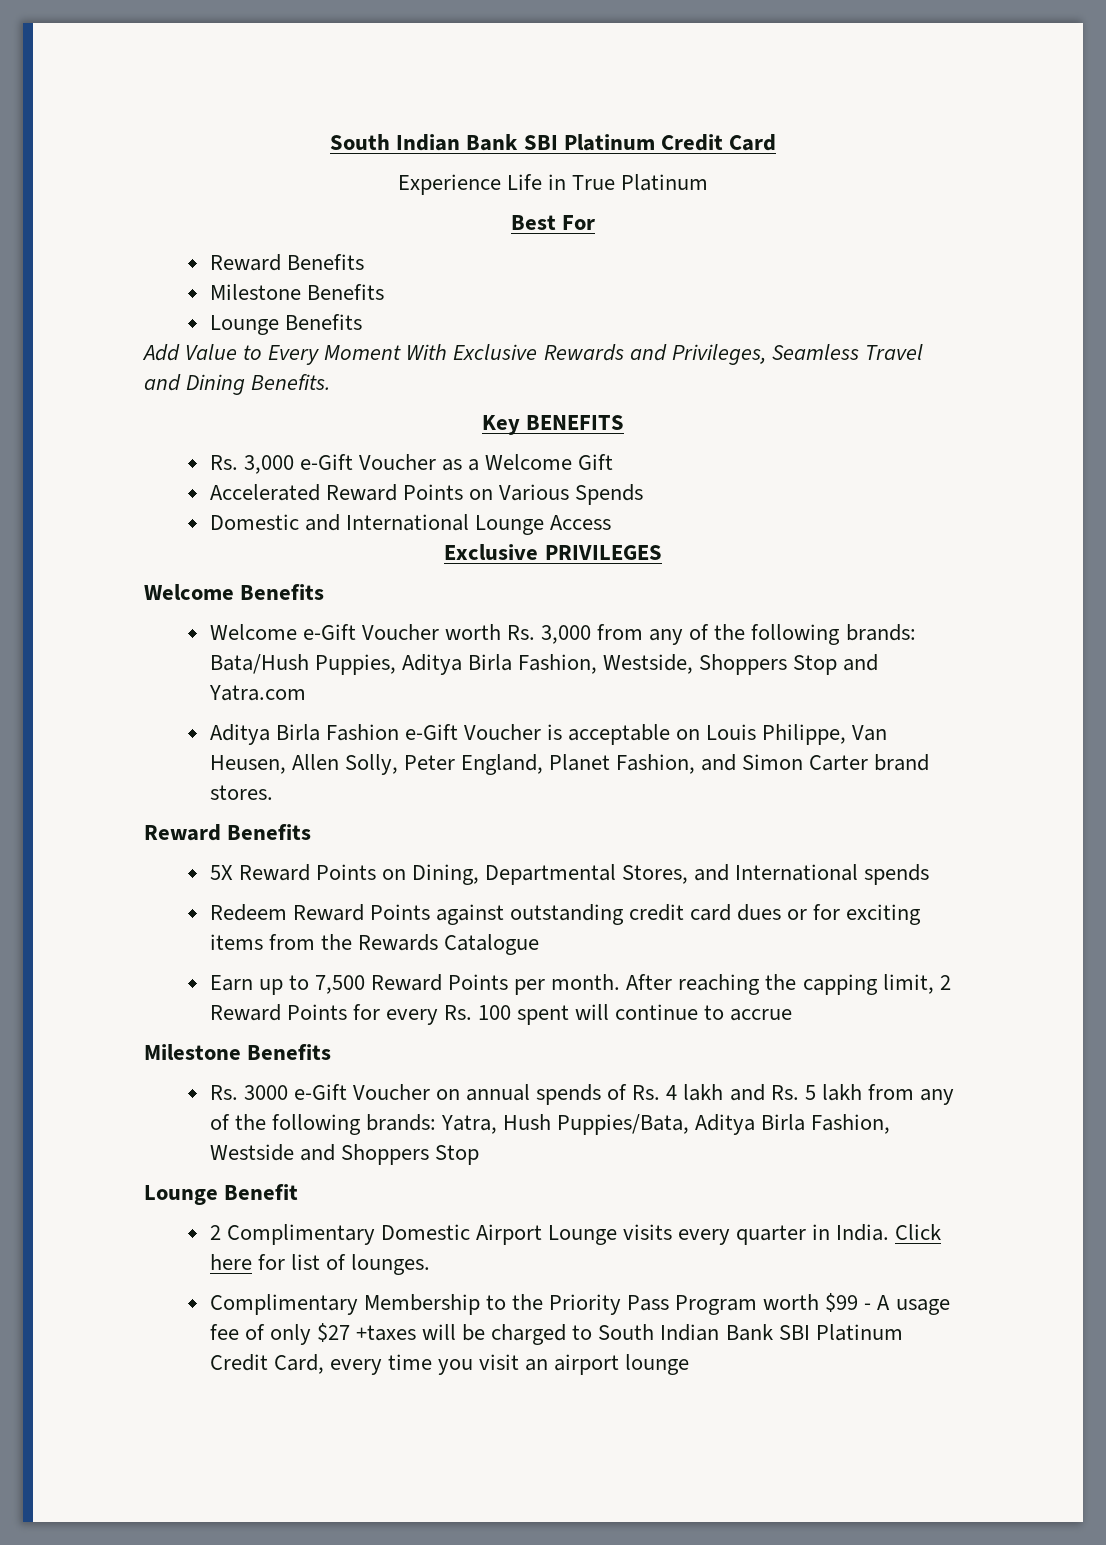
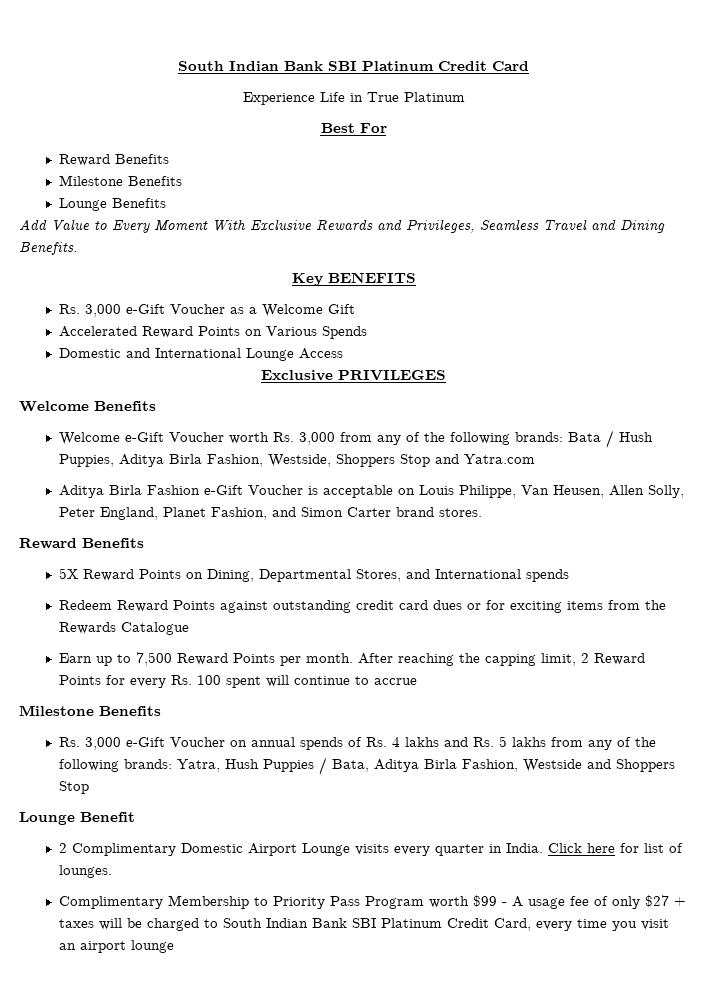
[209,654,309,674] Bata/Hush -> [568,430,654,448] Bata / Hush
[243,1085,288,1100] 3000 -> [85,737,122,750] 3,000
[683,1084,724,1101] lakh -> [405,737,440,747] lakhs
[821,1084,862,1101] lakh -> [512,737,547,747] lakhs
[557,1114,690,1135] Puppies/Bata, -> [263,757,370,775] Puppies / Bata,
[511,1294,543,1310] the -> (269, 901) none
[355,1325,416,1341] +taxes -> [674,897,687,906] [59,919,95,928] + taxes

